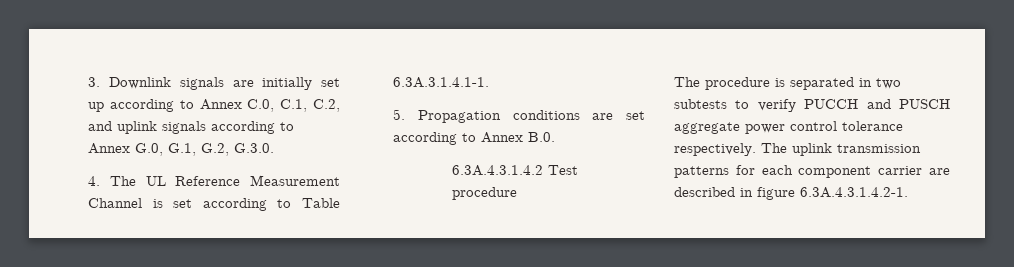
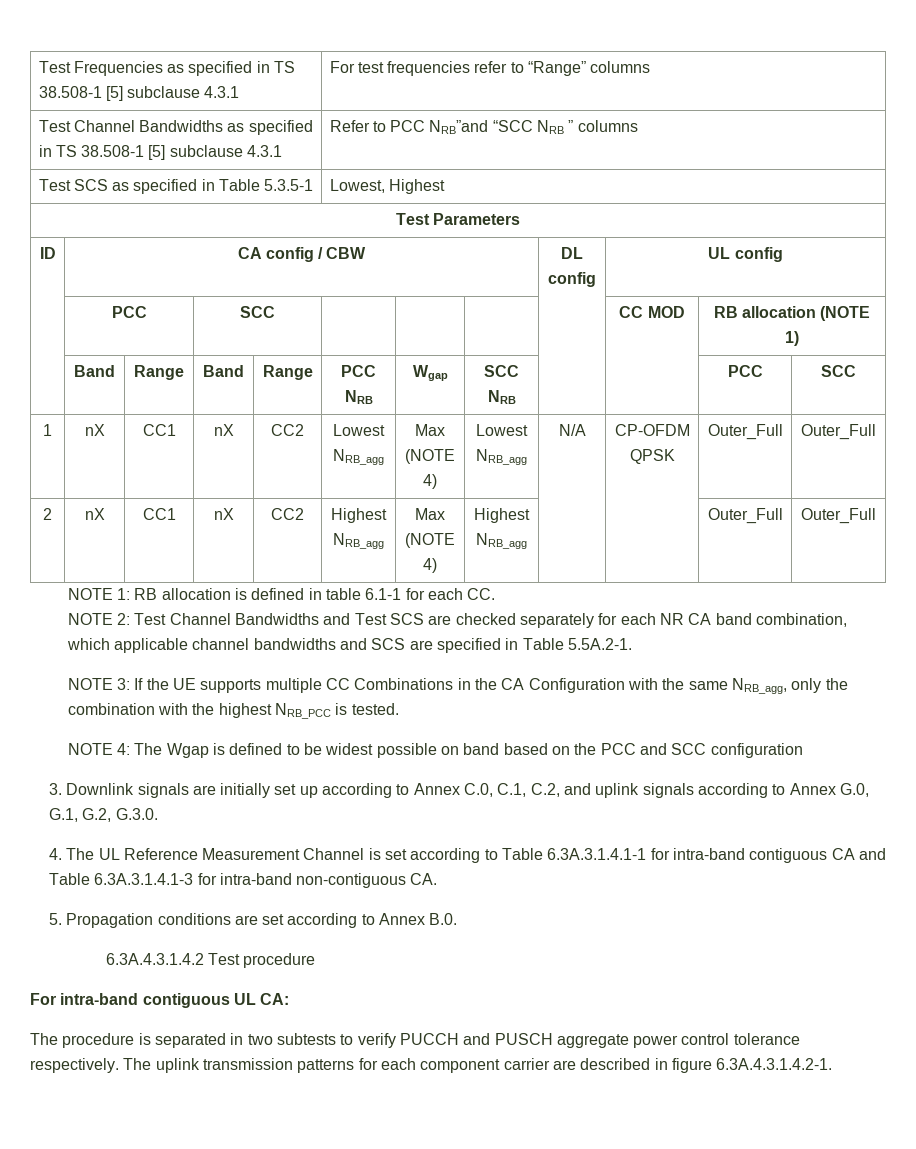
(88, 82) none -> [38,61,296,76] [38,86,240,101] [329,61,651,76] [38,120,313,135] [38,145,283,160] [329,120,638,134] [38,179,314,194] [329,179,445,194] [395,213,521,225] [39,247,56,259] [237,247,367,262] [561,247,583,259] [548,272,596,287] [708,247,783,262] [111,306,147,318] [239,306,275,318] [619,306,685,318] [713,306,871,321] [785,331,799,346] [74,365,115,377] [134,365,184,380] [203,365,244,377] [262,365,313,380] [341,365,376,377] [344,390,373,404] [412,365,448,381] [484,365,519,377] [487,390,516,404] [727,365,763,377] [821,365,856,377] [43,424,52,436] [84,424,105,436] [142,424,176,436] [213,424,234,436] [271,424,304,436] [333,424,385,436] [333,449,384,465] [415,424,445,436] [405,449,455,464] [423,474,437,489] [476,424,528,436] [476,449,527,465] [558,424,586,436] [614,424,690,436] [629,449,675,464] [707,424,783,440] [801,424,876,440] [43,508,52,520] [84,508,105,520] [142,508,176,520] [213,508,234,520] [271,508,304,520] [331,508,387,523] [333,533,384,549] [415,508,445,520] [405,533,455,548] [423,558,437,573] [474,508,530,523] [476,533,527,549] [707,508,783,524] [801,508,876,524] [67,588,496,600] [67,613,847,628] [66,638,632,653] [67,678,848,694] [67,703,399,719] [67,743,803,758] Test Frequencies as specified in TS 38.508-1 [5] subclause 4.3.1 | For test frequencies refer to “Range” columns // Test Channel Bandwidths as specified in TS 38.508-1 [5] subclause 4.3.1 | Refer to PCC NRB”and “SCC NRB ” columns // Test SCS as specified in Table 5.3.5-1 | Lowest, Highest // Test Parameters // ID | CA config / CBW | DL config | UL config // | PCC | SCC | | | | | CC MOD | RB allocation (NOTE 1) // | Band | Range | Band | Range | PCC NRB | Wgap | SCC NRB | | | PCC | SCC // 1 | nX | CC1 | nX | CC2 | Lowest NRB_agg | Max (NOTE 4) | Lowest NRB_agg | N/A | CP-OFDM QPSK | Outer_Full | Outer_Full // 2 | nX | CC1 | nX | CC2 | Highest NRB_agg | Max (NOTE 4) | Highest NRB_agg | | | Outer_Full | Outer_Full // NOTE 1: RB allocation is defined in table 6.1-1 for each CC. // NOTE 2: Test Channel Bandwidths and Test SCS are checked separately for each NR CA band combination, which applicable channel bandwidths and SCS are specified in Table 5.5A.2-1. // NOTE 3: If the UE supports multiple CC Combinations in the CA Configuration with the same NRB_agg, only the combination with the highest NRB_PCC is tested. // NOTE 4: The Wgap is defined to be widest possible on band based on the PCC and SCC configuration //
[393,77,490,88] 6.3A.3.1.4.1-1. -> [547,848,886,863] [48,873,438,888] 6.3A.3.1.4.1-1 for intra-band contiguous CA and Table 6.3A.3.1.4.1-3 for intra-band non-contiguous CA.
(517, 193) none -> [30,993,290,1008] // For intra-band contiguous UL CA:

